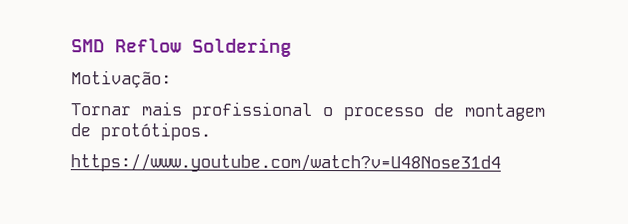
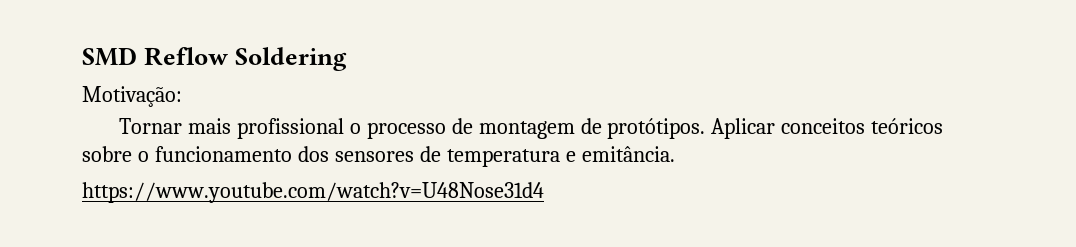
(211, 131) none -> [711,118,944,139] [82,146,675,167] Aplicar conceitos teóricos sobre o funcionamento dos sensores de temperatura e emitância.

